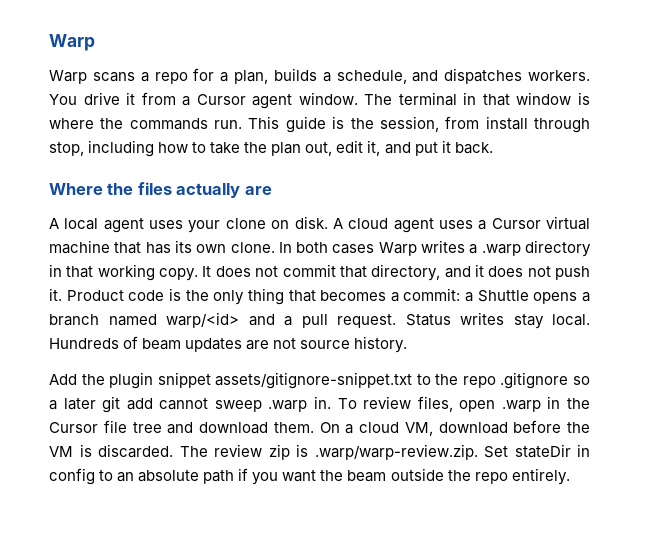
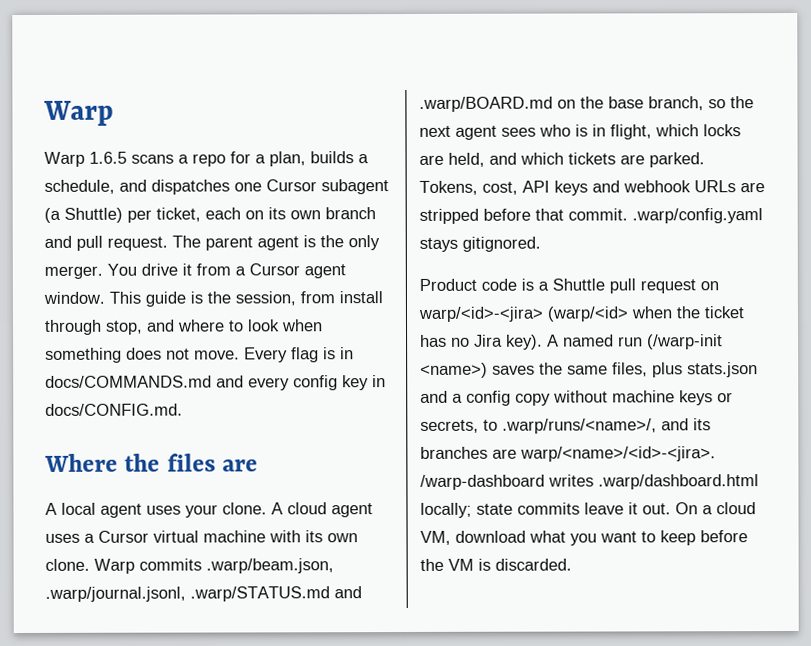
(87, 77) none -> [89,151,127,164] 1.6.5
[528,70,590,81] workers. -> [234,179,389,195] [44,207,376,223] [44,235,380,251] [44,265,103,279] one Cursor subagent (a Shuttle) per ticket, each on its own branch and pull request. The parent agent is the only merger.
[364,92,591,106] [49,118,243,130] The terminal in that window is where the commands run. -> (105, 297) none
[88,140,493,157] including how to take the plan out, edit it, and put it back. -> [146,319,323,332] [45,347,354,363] [45,375,386,391] [45,403,183,416] and where to look when something does not move. Every flag is in docs/COMMANDS.md and every config key in docs/CONFIG.md.
[176,183,241,198] actually -> (216, 462) none
[225,216,328,229] clone on disk. -> [222,502,267,515] clone.
[114,242,171,254] that has -> [269,530,301,543] with
[278,240,592,257] [49,264,591,281] [49,288,591,305] [49,312,590,329] [49,336,408,353] [49,372,590,389] [49,396,590,413] [49,420,314,434] In both cases Warp writes a .warp directory in that working copy. It does not commit that directory, and it does not push it. Product code is the only thing that becomes a commit: a Shuttle opens a branch named warp/<id> and a pull request. Status writes stay local. Hundreds of beam updates are not source history. // Add the plugin snippet assets/gitignore-snippet.txt to the repo .gitignore so a later git add cannot sweep .warp in. To review files, open .warp in the Cursor file tree and download them. -> [94,558,334,574] [45,586,362,602] [419,96,754,112] [419,124,741,140] [419,152,705,168] [419,180,765,196] [419,208,763,224] [419,236,541,252] [419,278,719,294] [418,306,744,322] [420,334,723,350] [420,362,758,378] [420,390,733,406] [420,418,711,434] [420,446,716,462] [420,474,759,490] [420,502,671,518] Warp commits .warp/beam.json, .warp/journal.jsonl, .warp/STATUS.md and .warp/BOARD.md on the base branch, so the next agent sees who is in flight, which locks are held, and which tickets are parked. Tokens, cost, API keys and webhook URLs are stripped before that commit. .warp/config.yaml stays gitignored. // Product code is a Shuttle pull request on warp/<id>-<jira> (warp/<id> when the ticket has no Jira key). A named run (/warp-init <name>) saves the same files, plus stats.json and a config copy without machine keys or secrets, to .warp/runs/<name>/, and its branches are warp/<name>/<id>-<jira>. /warp-dashboard writes .warp/dashboard.html locally; state commits leave it out.
(508, 428) none -> [529,530,696,546] what you want to keep
[179,444,590,460] [49,468,570,485] The review zip is .warp/warp-review.zip. Set stateDir in config to an absolute path if you want the beam outside the repo entirely. -> (572, 564) none

